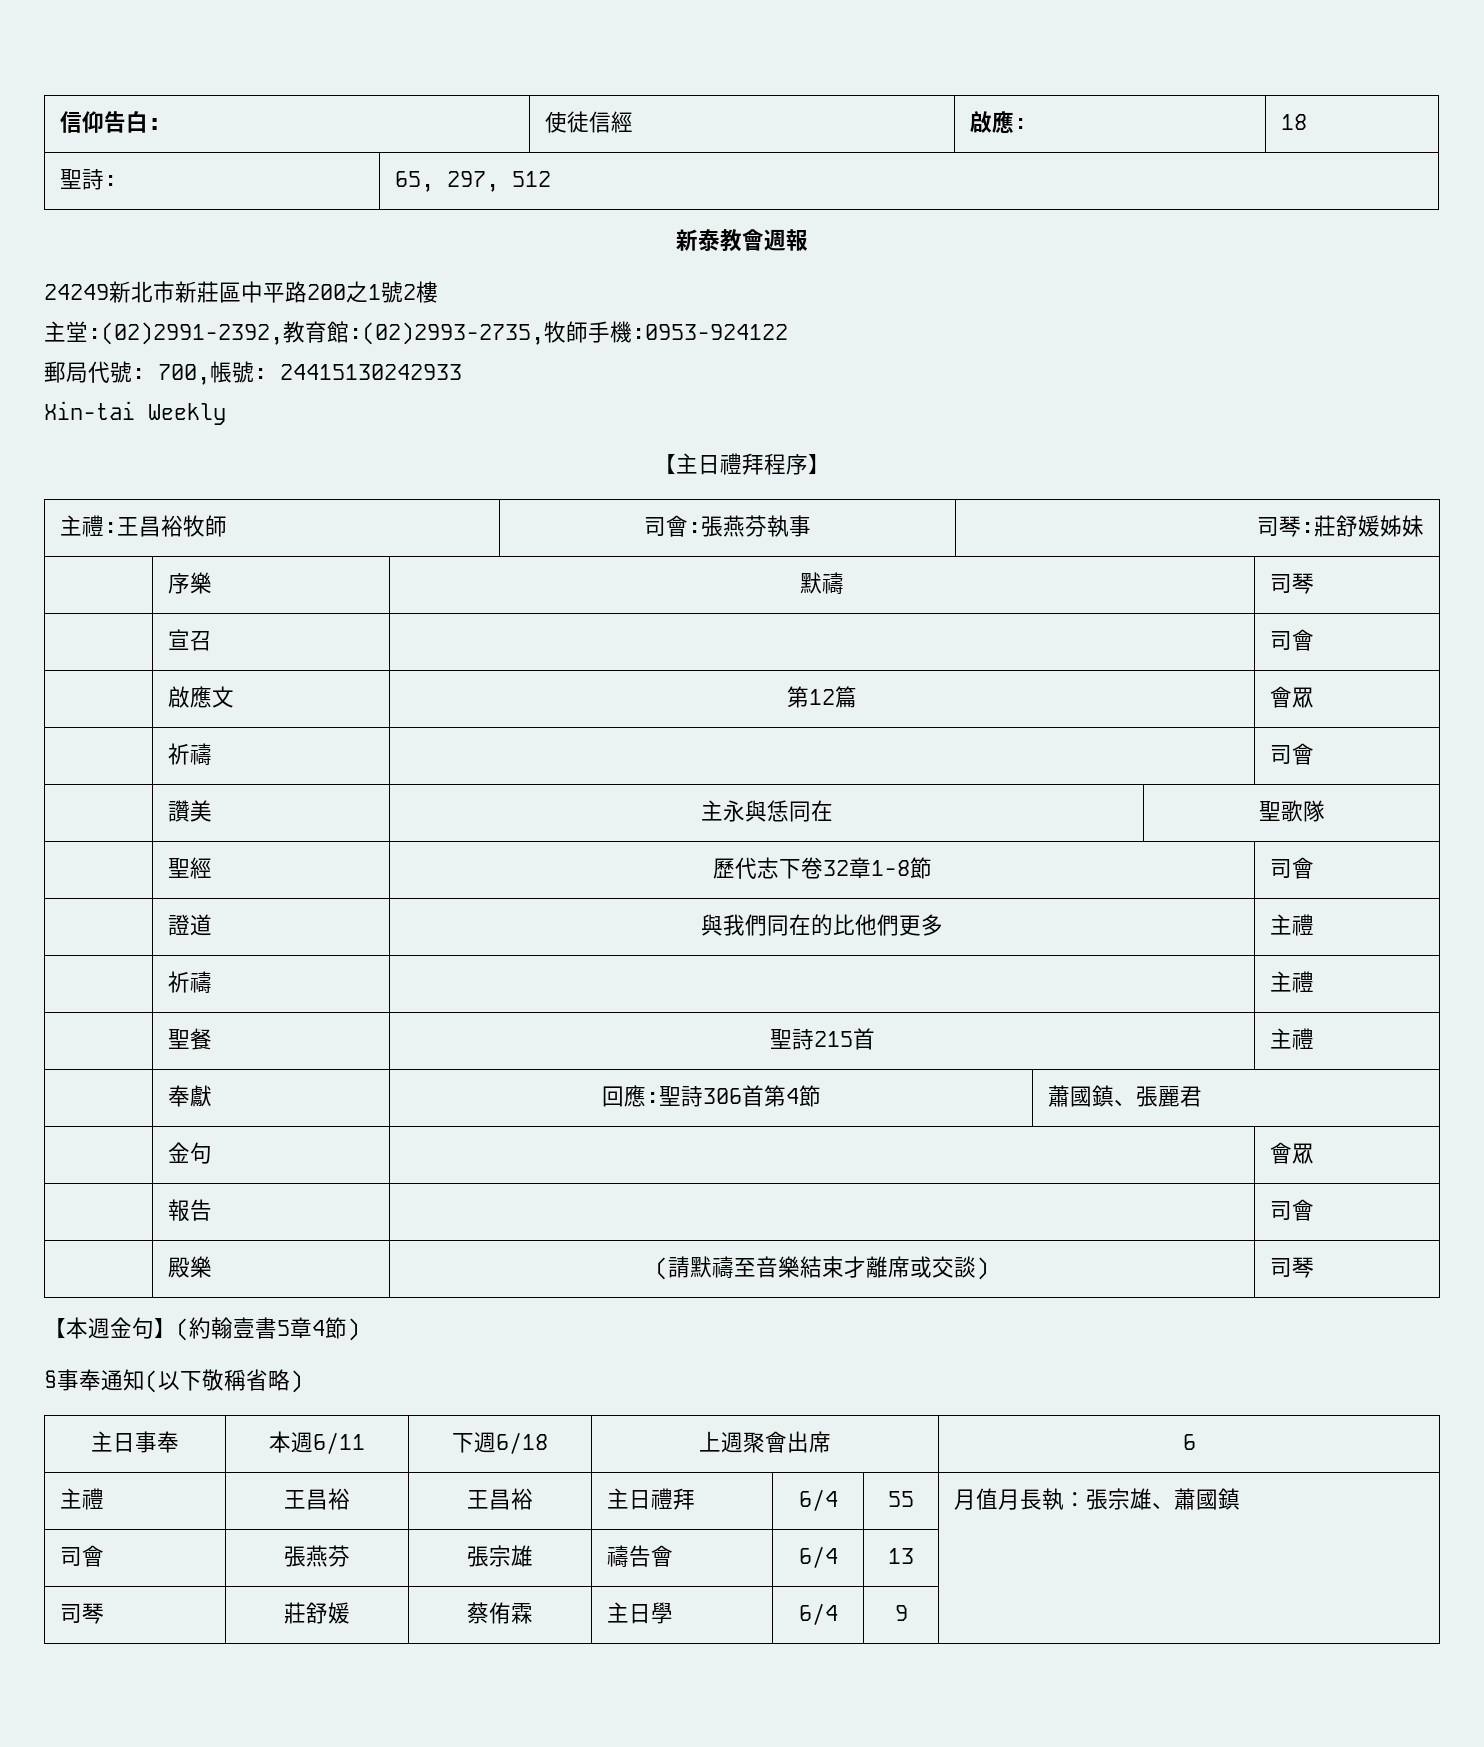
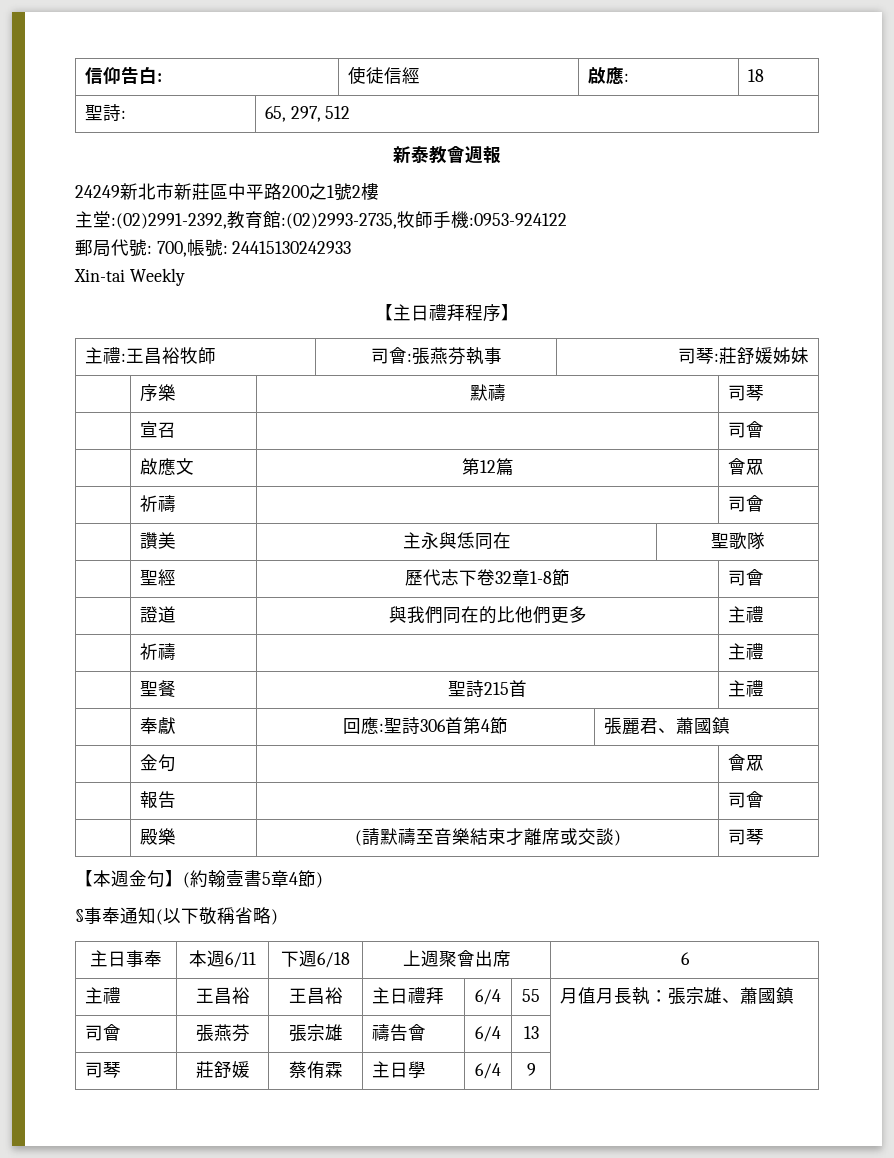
[1047,1085,1202,1107] 蕭國鎮、張麗君 -> [603,717,730,735] 張麗君、蕭國鎮

